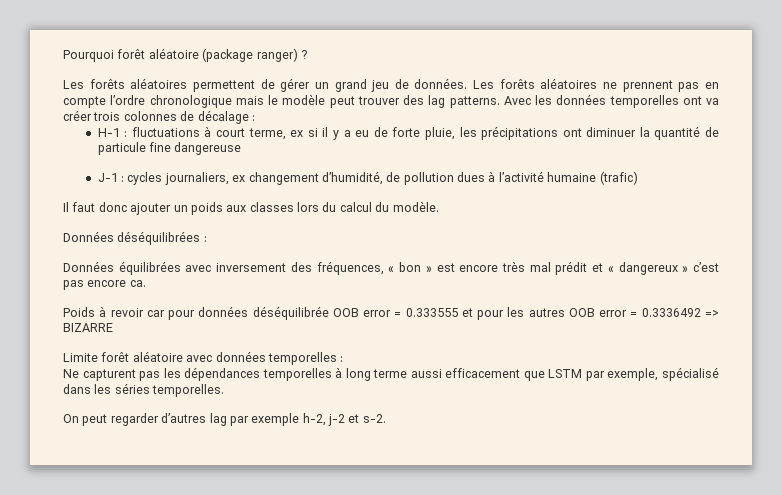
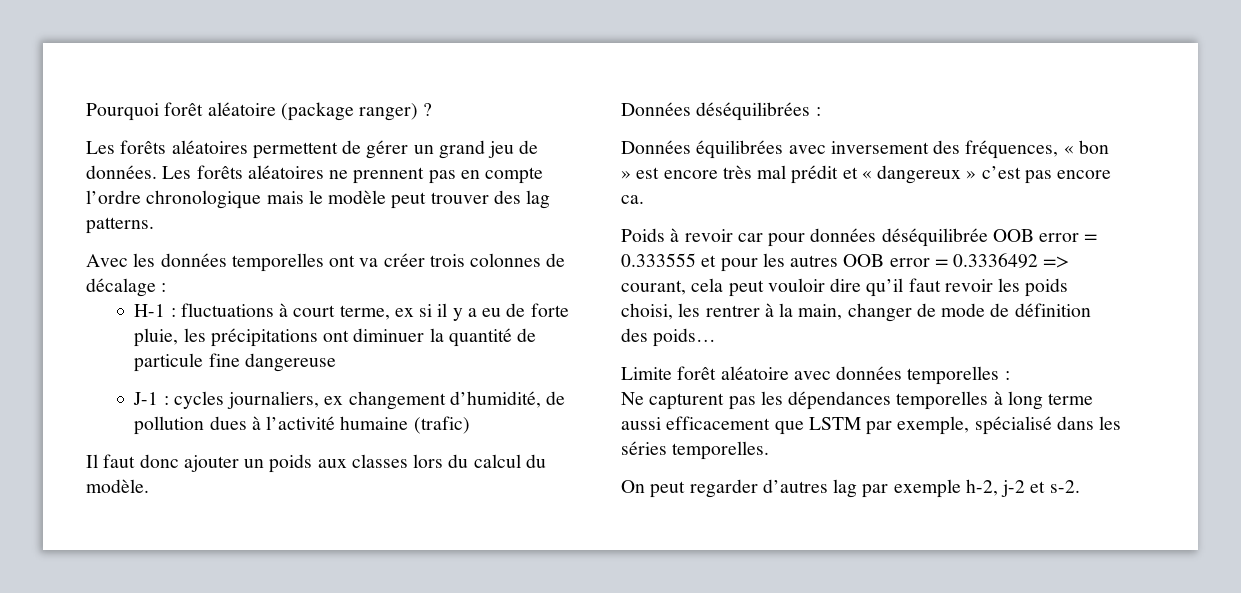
(500, 102) none -> (154, 225) //
[63,323,113,332] BIZARRE -> [621,278,1069,297] [621,303,1091,322] [621,328,717,347] courant, cela peut vouloir dire qu’il faut revoir les poids choisi, les rentrer à la main, changer de mode de définition des poids…

